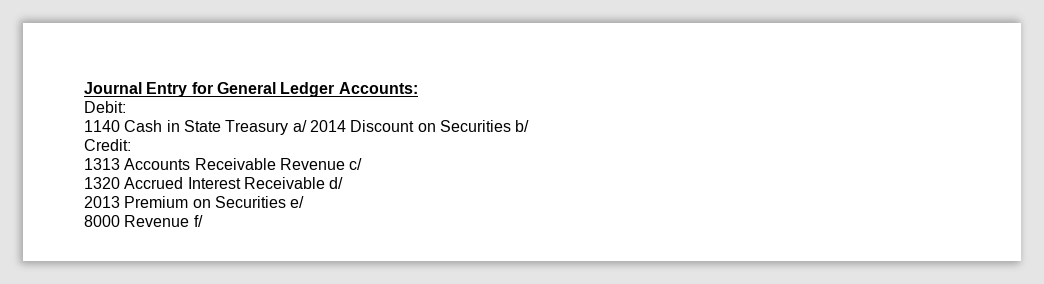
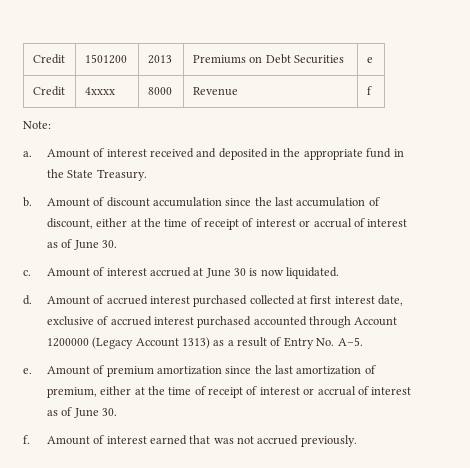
[84,82,418,97] [84,101,126,113] [84,120,530,135] [84,139,131,151] [84,158,363,170] [84,177,344,189] [84,196,305,208] [84,215,203,227] Journal Entry for General Ledger Accounts: // Debit: // 1140 Cash in State Treasury a/ 2014 Discount on Securities b/ // Credit: // 1313 Accounts Receivable Revenue c/ // 1320 Accrued Interest Receivable d/ // 2013 Premium on Securities e/ // 8000 Revenue f/ -> [32,54,65,64] [84,54,127,64] [147,55,172,64] [192,54,344,64] [366,57,373,63] [32,86,65,96] [84,87,115,95] [147,87,172,95] [192,87,238,96] [366,86,372,95] [23,121,51,129] [23,148,404,160] [46,169,147,181] [23,197,380,207] [46,218,408,230] [46,239,117,250] [23,267,340,279] [23,295,404,307] [46,316,398,328] [46,337,363,349] [23,365,376,377] [46,386,412,398] [46,407,117,418] [23,435,357,447] Credit | 1501200 | 2013 | Premiums on Debt Securities | e // Credit | 4xxxx | 8000 | Revenue | f // Note: // a. Amount of interest received and deposited in the appropriate fund in the State Treasury. // b. Amount of discount accumulation since the last accumulation of discount, either at the time of receipt of interest or accrual of interest as of June 30. // c. Amount of interest accrued at June 30 is now liquidated. // d. Amount of accrued interest purchased collected at first interest date, exclusive of accrued interest purchased accounted through Account 1200000 (Legacy Account 1313) as a result of Entry No. A–5. // e. Amount of premium amortization since the last amortization of premium, either at the time of receipt of interest or accrual of interest as of June 30. // f. Amount of interest earned that was not accrued previously.

